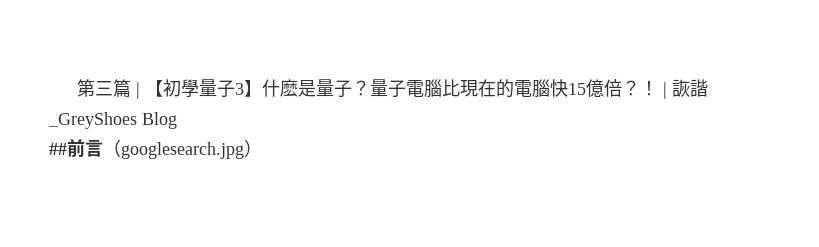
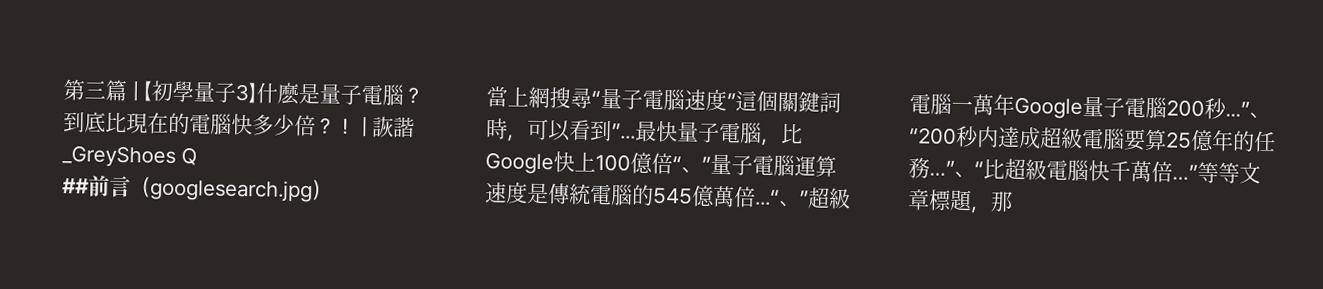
[351,79,442,98] ？量子電腦 -> [361,84,425,106] [63,111,106,133] 電腦？到底
[567,79,604,97] 15億 -> [252,114,295,136] 多少
[142,112,177,129] Blog -> [180,147,197,166] Q
(262, 148) none -> [486,86,841,113] [486,118,803,146] [485,151,837,177] [485,181,851,210] [909,93,1270,120] [909,125,1276,153] [908,157,1261,184] [907,189,1013,214] // 當上網搜尋“量子電腦速度”這個關鍵詞時，可以看到”...最快量子電腦，比Google快上100億倍“、”量子電腦運算速度是傳統電腦的545億萬倍...“、”超級電腦一萬年Google量子電腦200秒...”、“200秒内達成超級電腦要算25億年的任務…”、“比超級電腦快千萬倍…”等等文章標題，那

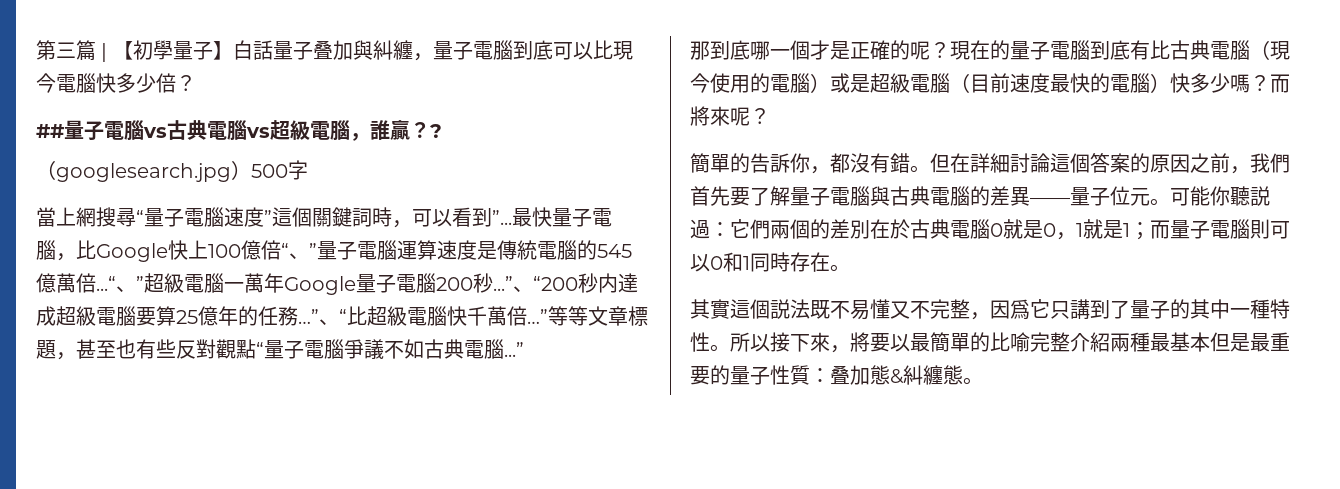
[235,82,425,106] [63,111,416,138] [61,145,197,168] [62,175,131,198] 3】什麽是量子電腦？到底比現在的電腦快多少倍？！ | 詼諧_GreyShoes Q // ##前言 -> [212,40,633,61] [36,73,196,93] [36,120,442,141] 】白話量子叠加與糾纏，量子電腦到底可以比現今電腦快多少倍？ // ##量子電腦vs古典電腦vs超級電腦，誰贏？? //
(333, 190) none -> [251,160,308,180] 500字
[990,191,1013,212] 那 -> [76,339,524,359] [690,40,1290,60] [690,73,1290,93] [690,106,770,126] [690,153,1290,174] [690,186,1270,206] [690,219,1290,240] [690,252,850,272] [690,299,1290,320] [690,332,1290,353] [690,365,983,385] 甚至也有些反對觀點“量子電腦爭議不如古典電腦...” // 那到底哪一個才是正確的呢？現在的量子電腦到底有比古典電腦（現今使用的電腦）或是超級電腦（目前速度最快的電腦）快多少嗎？而將來呢？ // 簡單的告訴你，都沒有錯。但在詳細討論這個答案的原因之前，我們首先要了解量子電腦與古典電腦的差異——量子位元。可能你聽説過：它們兩個的差別在於古典電腦0就是0，1就是1；而量子電腦則可以0和1同時存在。 // 其實這個説法既不易懂又不完整，因爲它只講到了量子的其中一種特性。所以接下來，將要以最簡單的比喻完整介紹兩種最基本但是最重要的量子性質：叠加態&糾纏態。

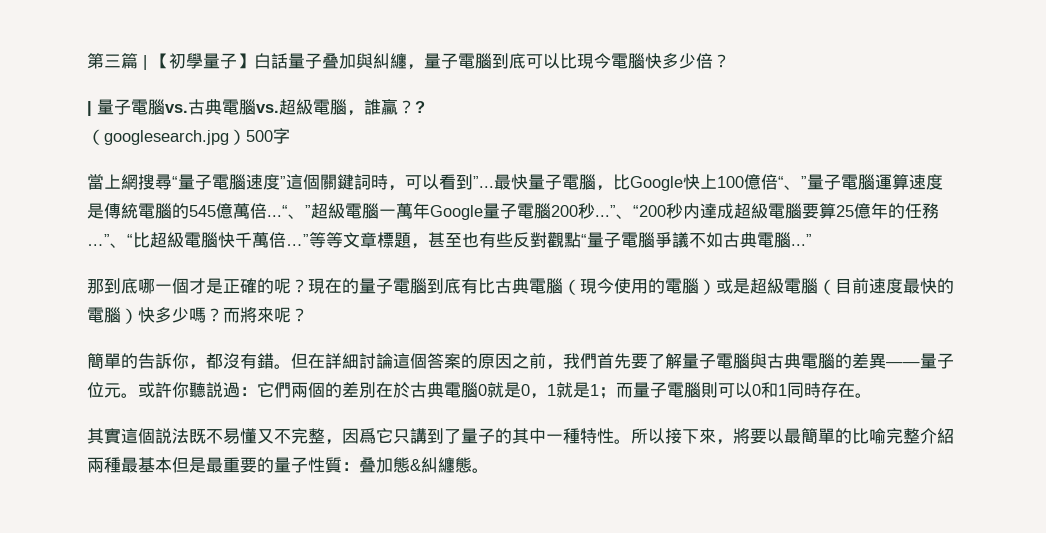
[36,120,270,141] ##量子電腦vs古典電腦vs -> [87,99,279,116] | 量子電腦vs.古典電腦vs.
[1170,186,1210,206] 可能 -> [138,382,172,398] 或許

